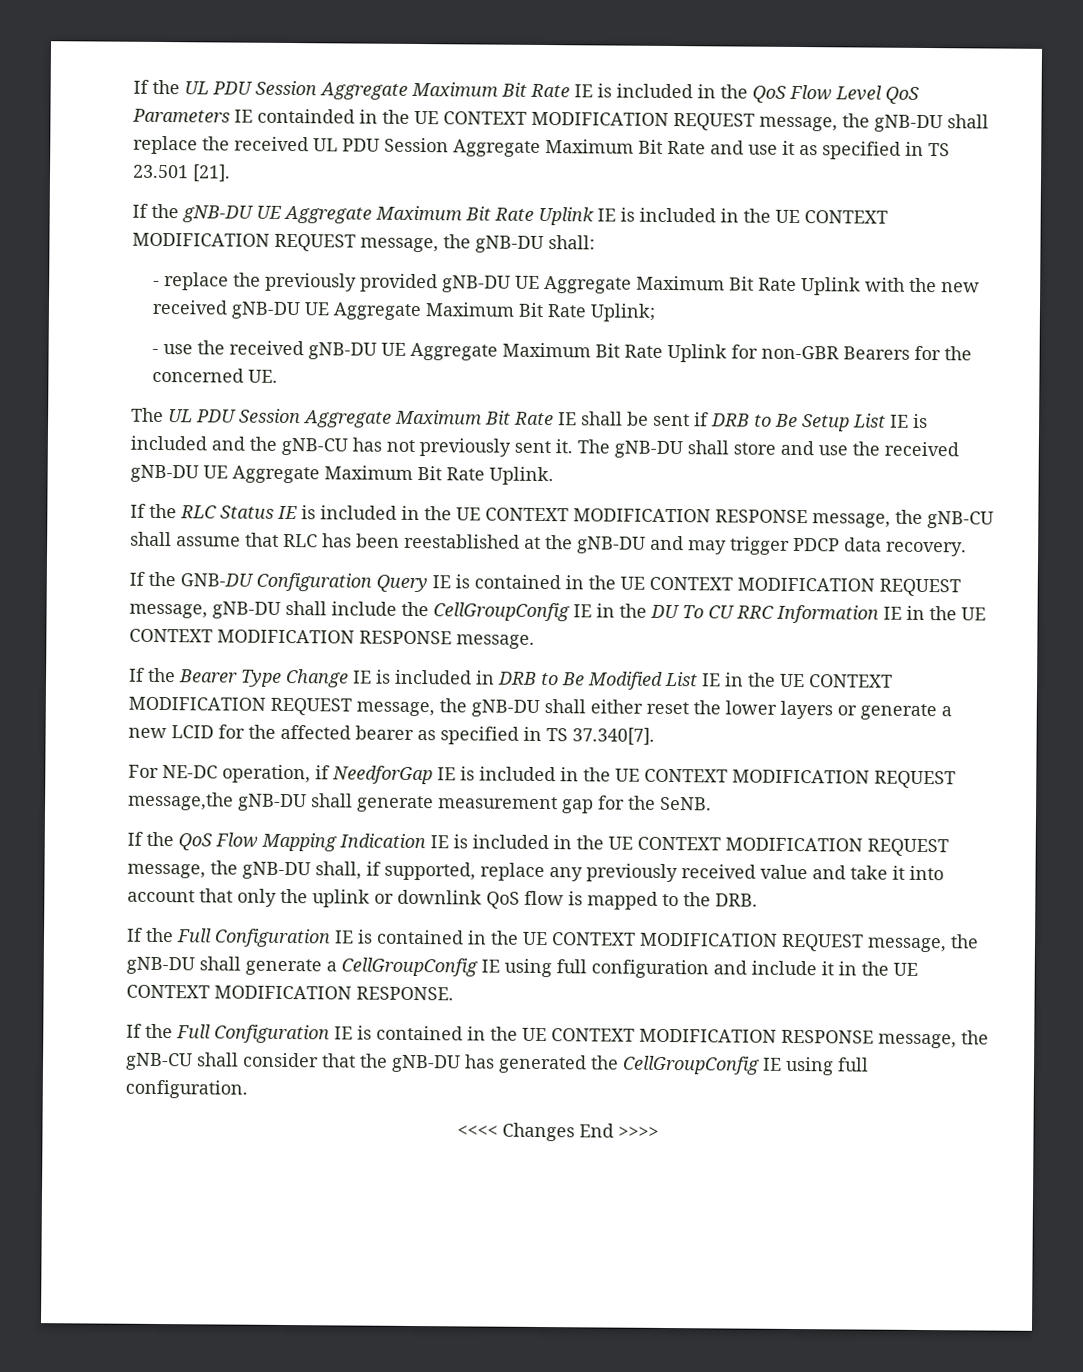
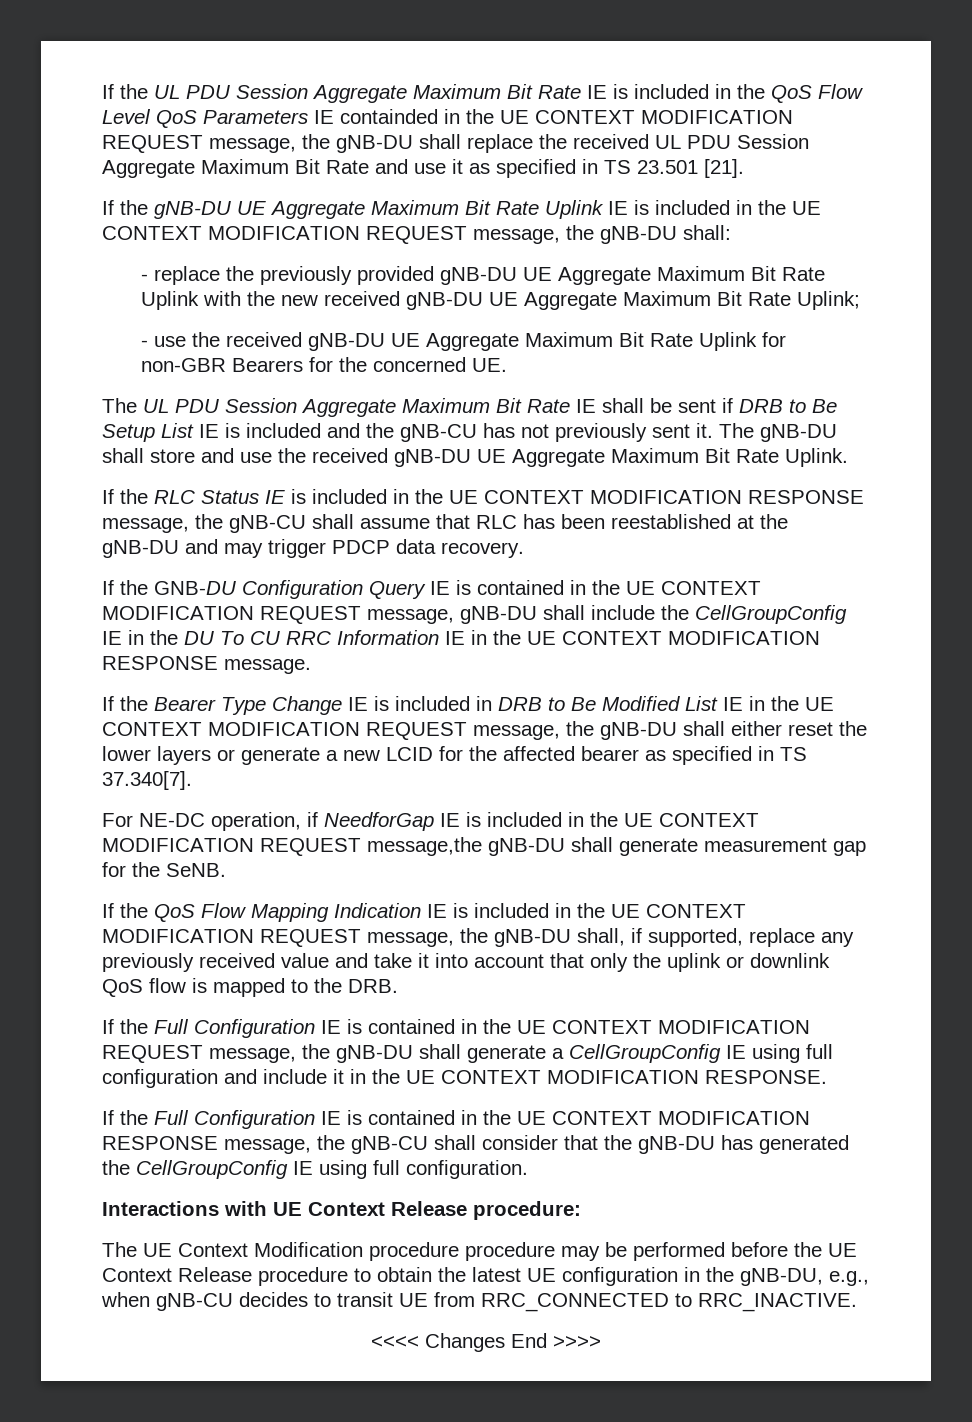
(248, 1089) none -> [102,1201,581,1220] [102,1242,857,1261] [102,1267,869,1286] [101,1292,857,1312] // Interactions with UE Context Release procedure: // The UE Context Modification procedure procedure may be performed before the UE Context Release procedure to obtain the latest UE configuration in the gNB-DU, e.g., when gNB-CU decides to transit UE from RRC_CONNECTED to RRC_INACTIVE.

